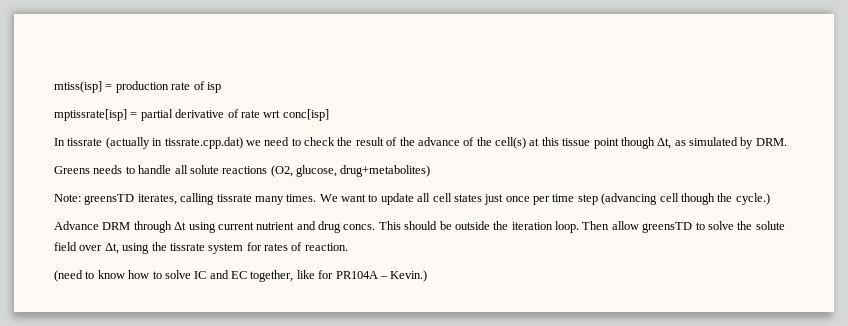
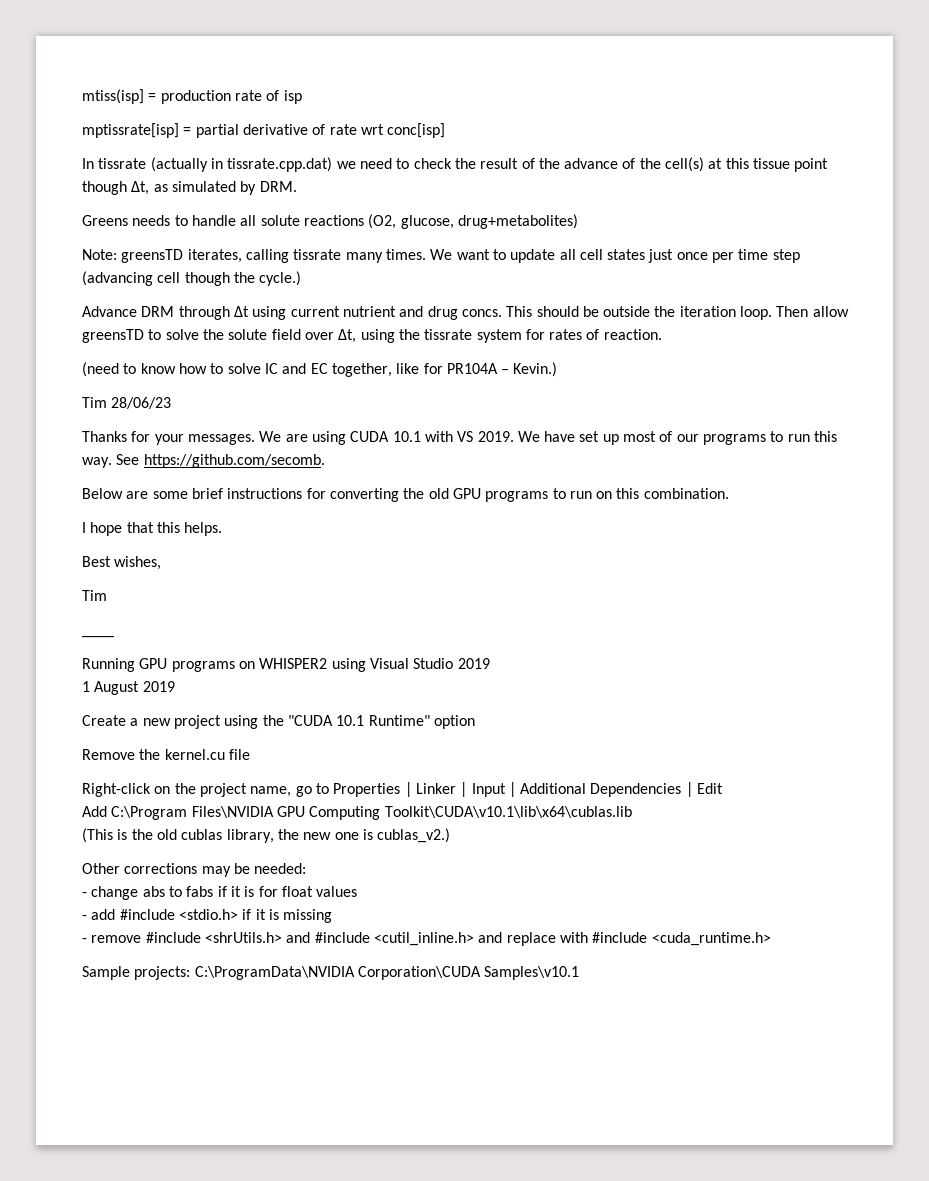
(428, 276) none -> [82,397,172,409] [82,431,838,445] [82,454,325,468] [82,488,729,502] [82,522,223,536] [82,556,162,570] [82,590,107,601] [82,635,114,638] [82,658,490,672] [82,681,175,695] [82,715,475,729] [82,749,250,760] [82,782,724,797] [82,806,632,820] [82,828,451,843] [82,863,307,877] [82,886,358,900] [82,909,333,923] [82,932,771,946] [82,966,580,980] // Tim 28/06/23 // Thanks for your messages. We are using CUDA 10.1 with VS 2019. We have set up most of our programs to run this way. See https://github.com/secomb. // Below are some brief instructions for converting the old GPU programs to run on this combination. // I hope that this helps. // Best wishes, // Tim // ____ // Running GPU programs on WHISPER2 using Visual Studio 2019 // 1 August 2019 // Create a new project using the "CUDA 10.1 Runtime" option // Remove the kernel.cu file // Right-click on the project name, go to Properties | Linker | Input | Additional Dependencies | Edit // Add C:\Program Files\NVIDIA GPU Computing Toolkit\CUDA\v10.1\lib\x64\cublas.lib // (This is the old cublas library, the new one is cublas_v2.) // Other corrections may be needed: // - change abs to fabs if it is for float values // - add #include <stdio.h> if it is missing // - remove #include <shrUtils.h> and #include <cutil_inline.h> and replace with #include <cuda_runtime.h> // Sample projects: C:\ProgramData\NVIDIA Corporation\CUDA Samples\v10.1

